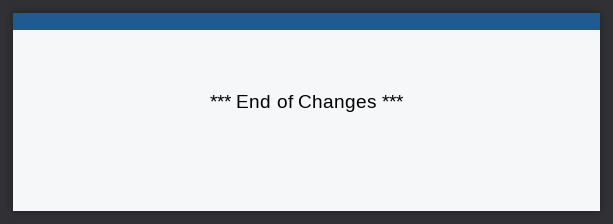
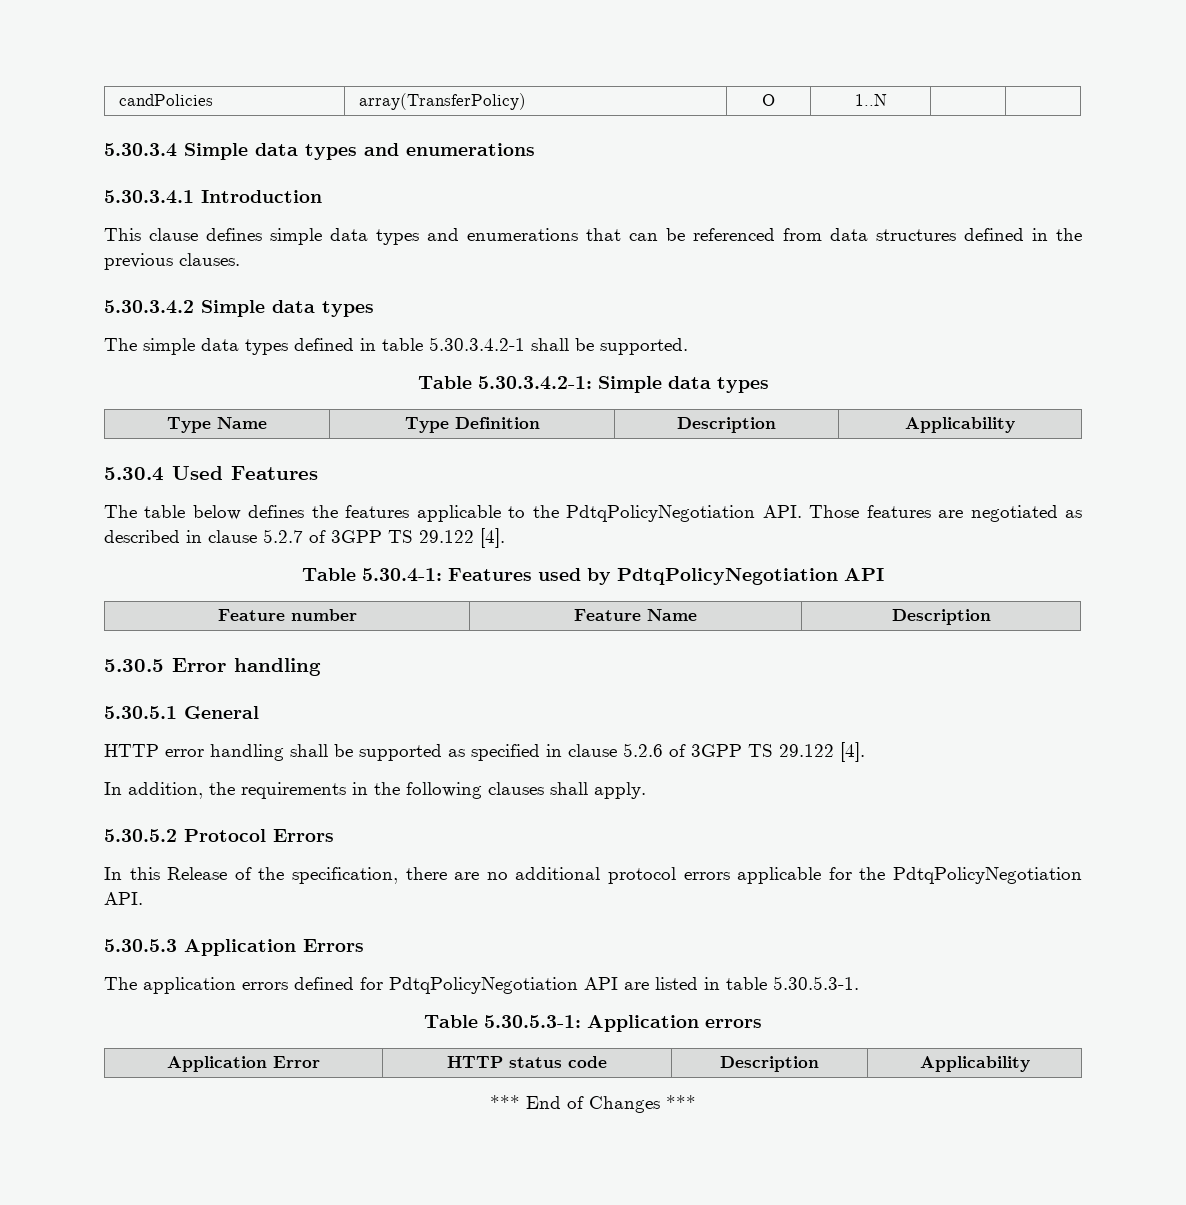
(210, 101) none -> [118,94,213,106] [358,93,526,110] [762,94,775,106] [854,94,887,106] [104,143,535,160] [104,190,322,204] [104,228,1082,245] [104,253,240,270] [104,300,374,317] [104,337,688,355] [417,376,769,393] [167,417,267,433] [404,417,540,433] [677,417,776,433] [905,417,1015,433] [104,466,318,481] [104,505,1082,522] [104,528,505,548] [302,568,884,585] [217,609,357,621] [574,609,697,621] [891,609,991,625] [104,658,321,676] [104,706,259,719] [104,742,865,762] [104,782,646,799] [104,829,334,842] [104,867,1083,884] [104,892,143,905] [104,939,364,956] [104,976,859,994] [424,1015,762,1032] [167,1056,320,1072] [447,1056,607,1068] [720,1056,819,1072] [919,1056,1030,1072] candPolicies | array(TransferPolicy) | O | 1..N | | // 5.30.3.4 Simple data types and enumerations // 5.30.3.4.1 Introduction // This clause defines simple data types and enumerations that can be referenced from data structures defined in the previous clauses. // 5.30.3.4.2 Simple data types // The simple data types defined in table 5.30.3.4.2-1 shall be supported. // Table 5.30.3.4.2-1: Simple data types // Type Name | Type Definition | Description | Applicability // 5.30.4 Used Features // The table below defines the features applicable to the PdtqPolicyNegotiation API. Those features are negotiated as described in clause 5.2.7 of 3GPP TS 29.122 [4]. // Table 5.30.4-1: Features used by PdtqPolicyNegotiation API // Feature number | Feature Name | Description // 5.30.5 Error handling // 5.30.5.1 General // HTTP error handling shall be supported as specified in clause 5.2.6 of 3GPP TS 29.122 [4]. // In addition, the requirements in the following clauses shall apply. // 5.30.5.2 Protocol Errors // In this Release of the specification, there are no additional protocol errors applicable for the PdtqPolicyNegotiation API. // 5.30.5.3 Application Errors // The application errors defined for PdtqPolicyNegotiation API are listed in table 5.30.5.3-1. // Table 5.30.5.3-1: Application errors // Application Error | HTTP status code | Description | Applicability //

